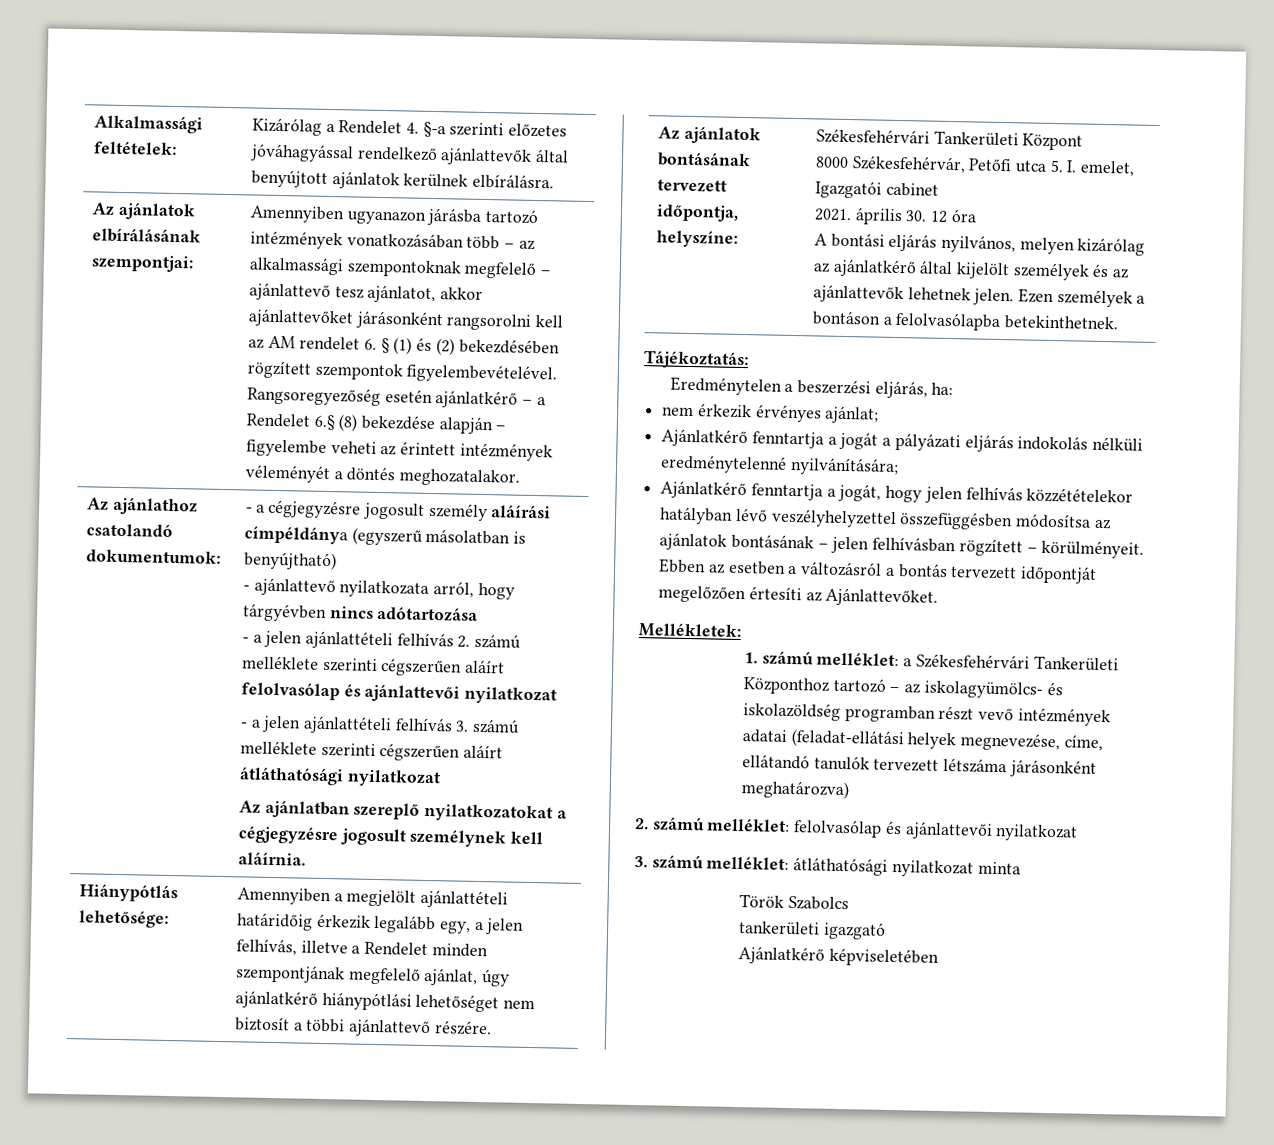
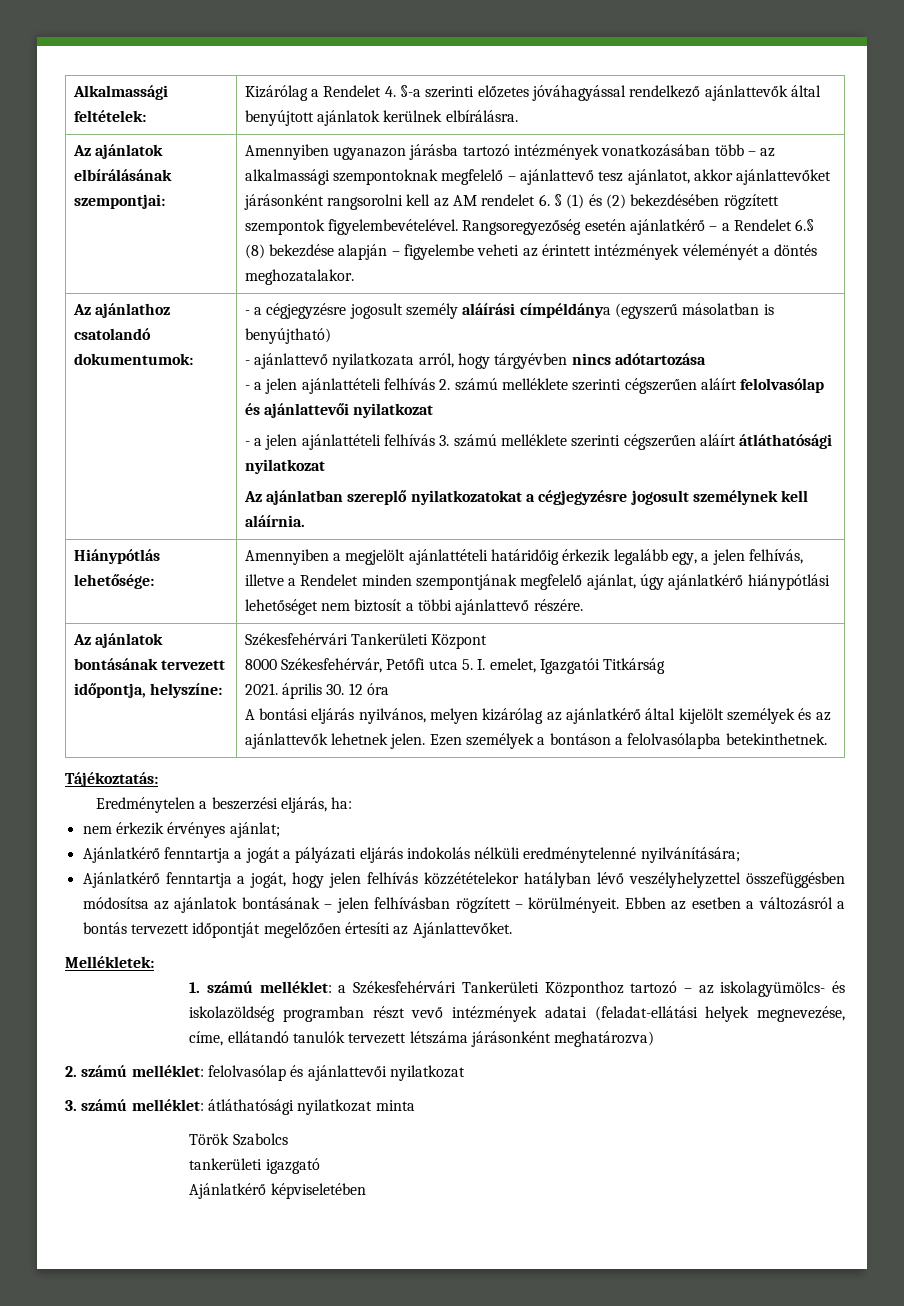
[885,182,939,197] cabinet -> [603,658,666,674] Titkárság

